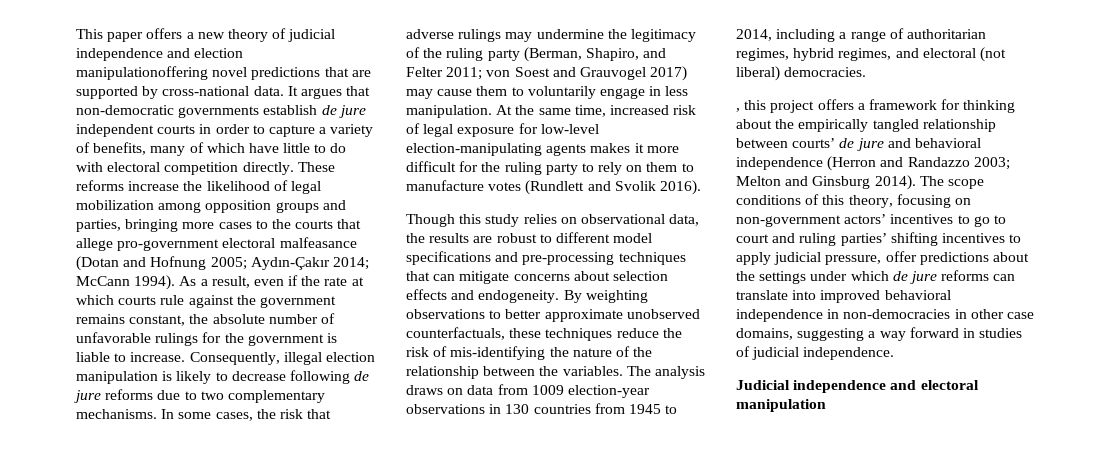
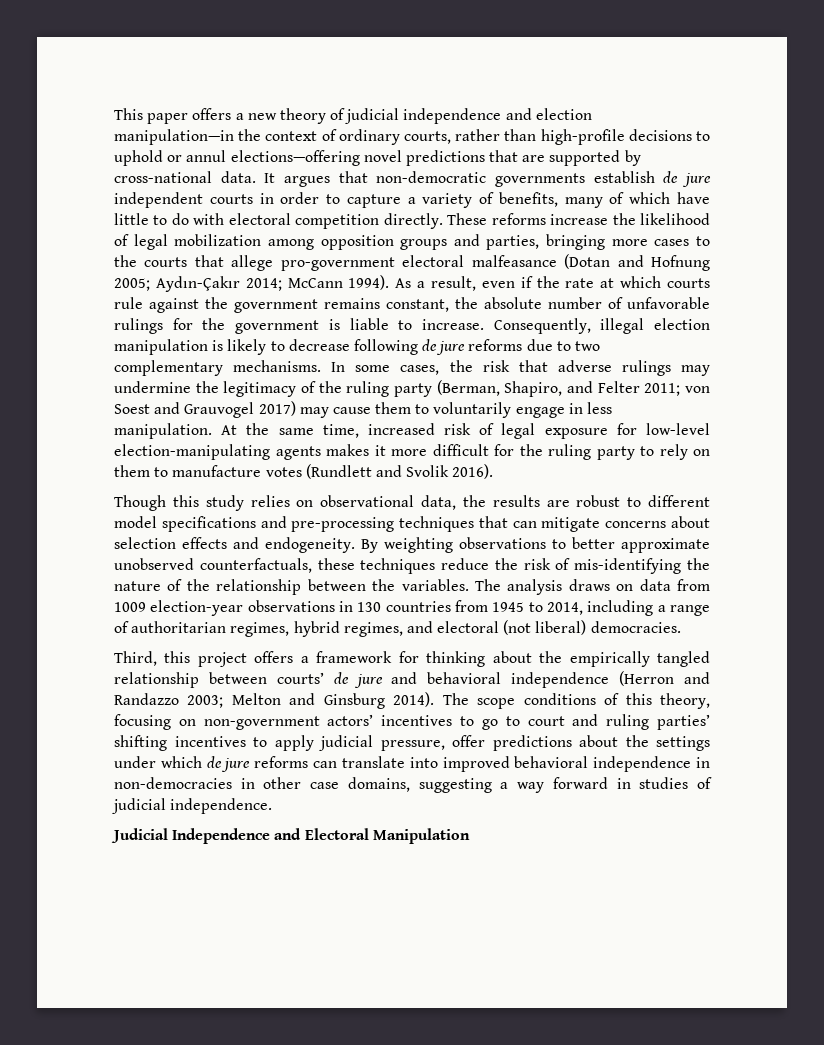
[76,66,208,80] manipulationoffering -> [114,129,710,145] [114,150,360,166] manipulation—in the context of ordinary courts, rather than high-profile decisions to uphold or annul elections—offering
[736,108,740,112] , -> [114,651,157,666] Third,
[793,380,979,393] [736,399,826,412] independence and electoral manipulation -> [172,828,470,844] Independence and Electoral Manipulation

